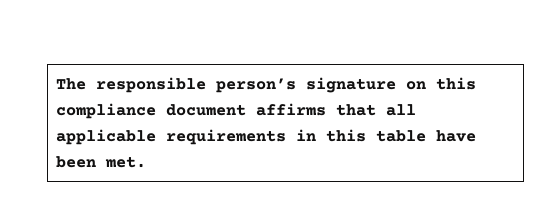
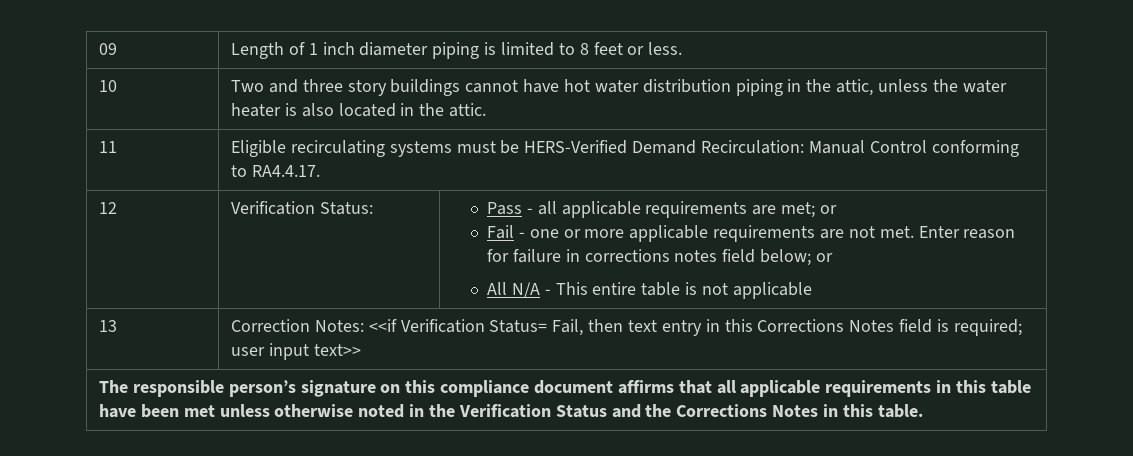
(55, 84) none -> [98,43,117,55] [230,42,683,59] [98,80,117,92] [230,79,1007,96] [230,103,487,117] [98,141,117,153] [230,140,1019,157] [230,165,320,177] [98,202,117,214] [230,201,373,215] [486,201,837,218] [486,225,1016,242] [486,249,833,266] [486,282,812,299] [98,320,117,332] [230,319,1022,336] [230,343,361,360] 09 | Length of 1 inch diameter piping is limited to 8 feet or less. // 10 | Two and three story buildings cannot have hot water distribution piping in the attic, unless the water heater is also located in the attic. // 11 | Eligible recirculating systems must be HERS-Verified Demand Recirculation: Manual Control conforming to RA4.4.17. // 12 | Verification Status: | Pass - all applicable requirements are met; or // Fail - one or more applicable requirements are not met. Enter reason for failure in corrections notes field below; or // All N/A - This entire table is not applicable // 13 | Correction Notes: <<if Verification Status= Fail, then text entry in this Corrections Notes field is required; user input text>> //
[104,156,146,168] met. -> [183,404,923,418] met unless otherwise noted in the Verification Status and the Corrections Notes in this table.

